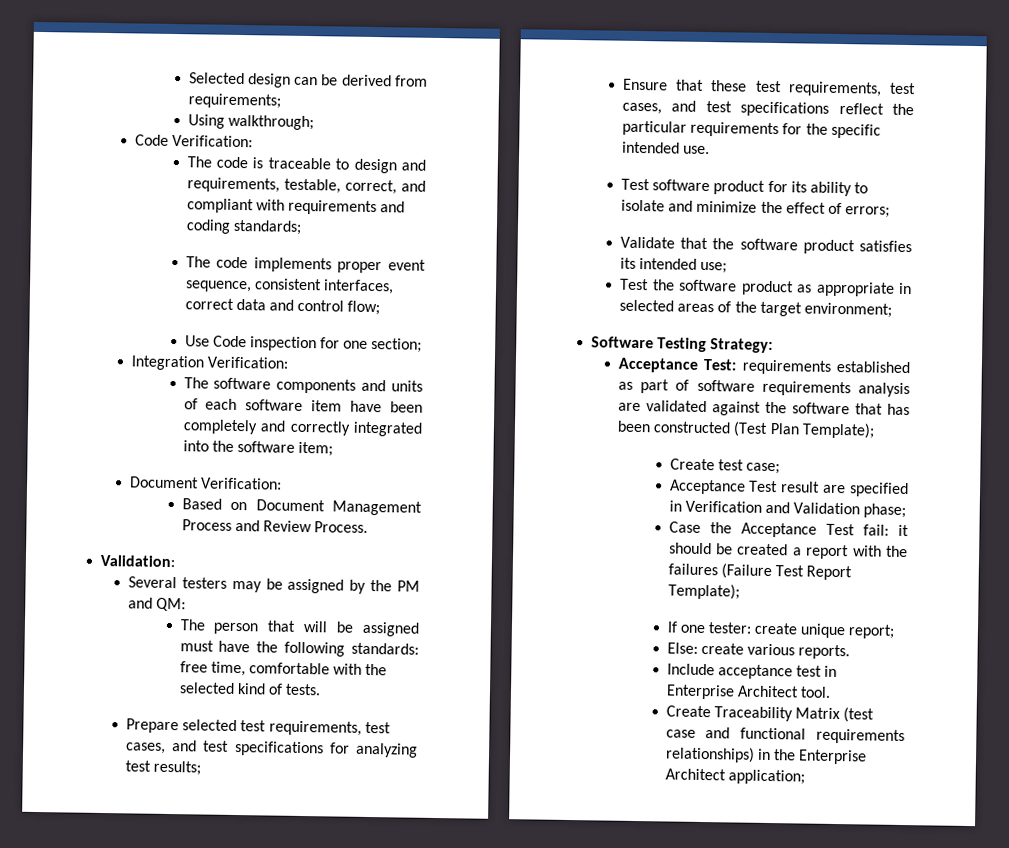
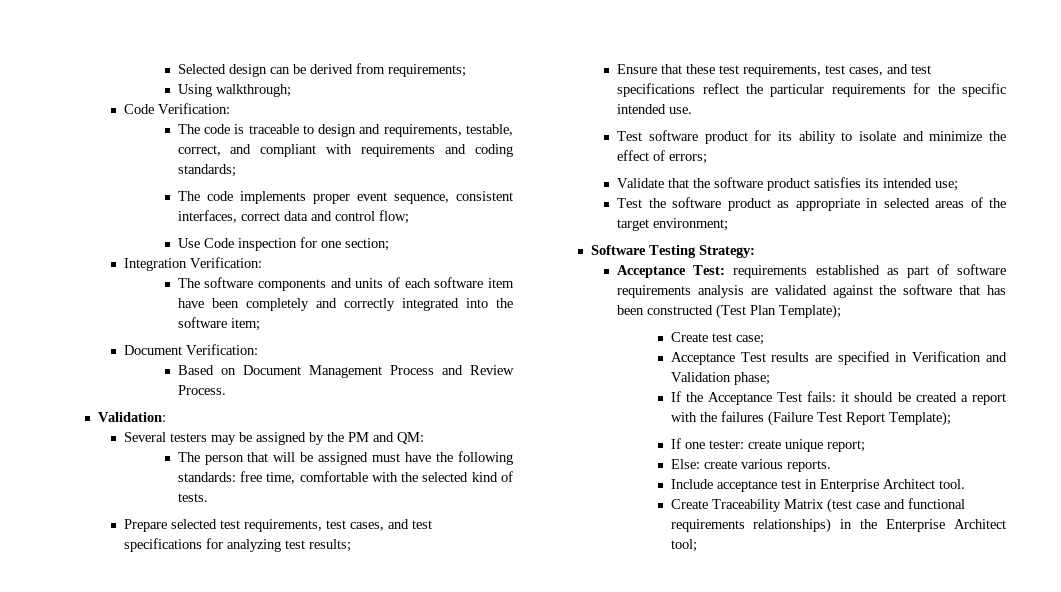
[781,481,821,493] result -> [771,352,810,362] results
[668,521,701,533] Case -> [670,391,681,402] If
[862,524,889,536] fail: -> [807,391,837,402] fails:
[727,769,805,785] application; -> [670,539,697,552] tool;

